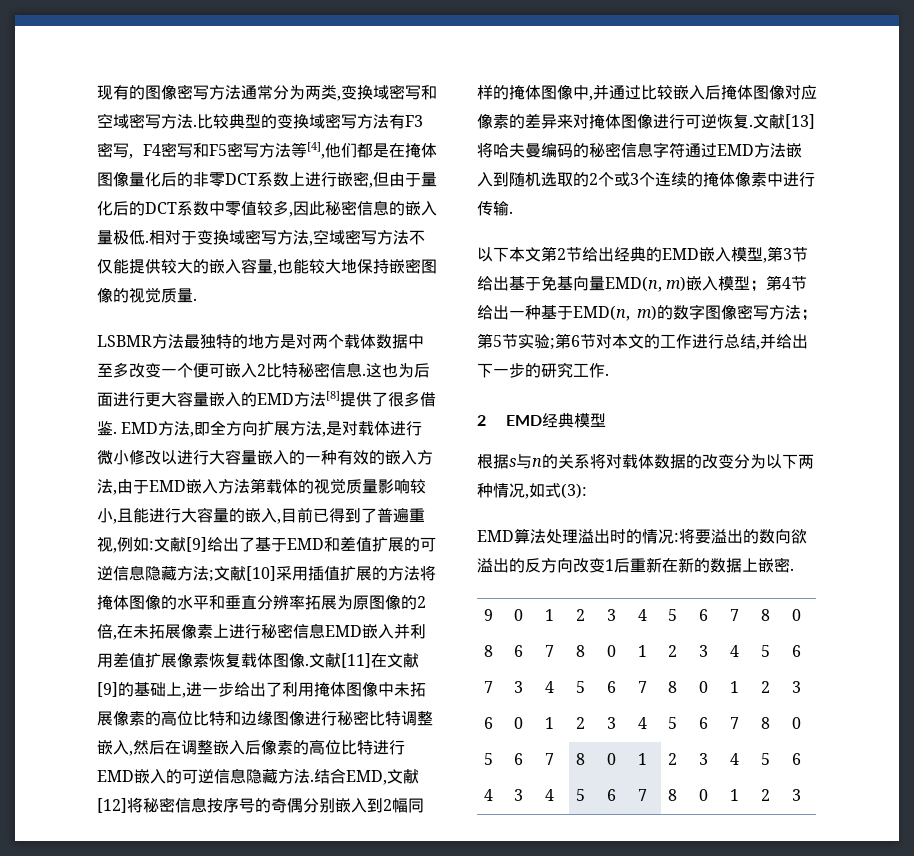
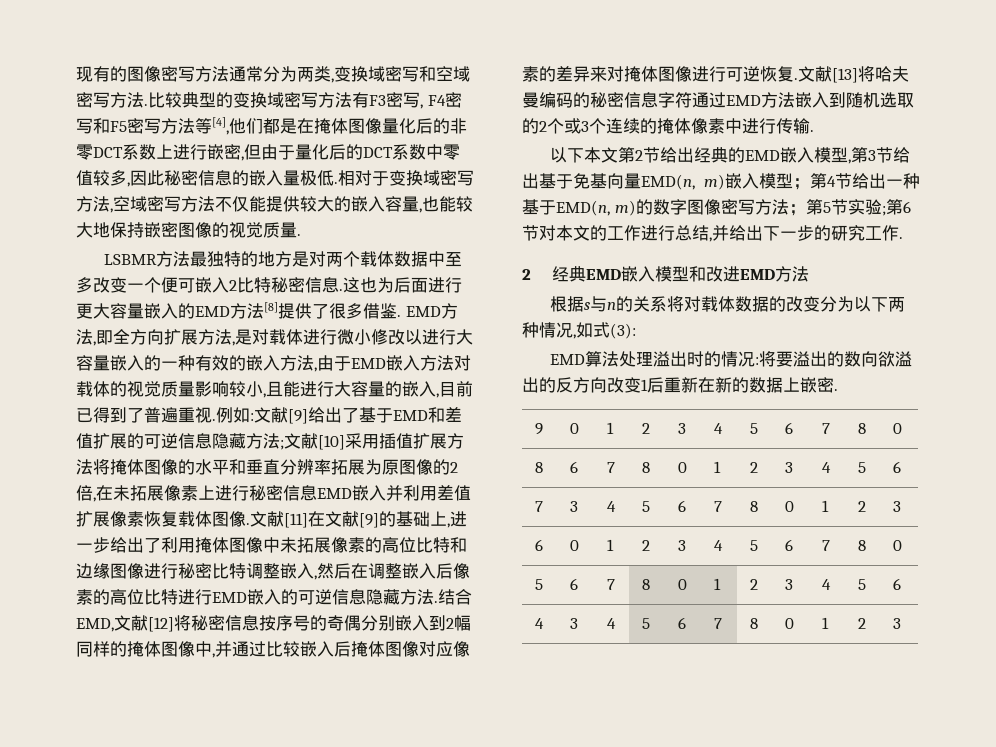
[250,478,266,494] 第 -> [454,355,471,371] 对
[113,548,117,553] , -> [212,419,216,421] .
[372,566,388,581] 的 -> (447, 441) none
[505,412,606,428] EMD经典模型 -> [551,266,809,282] 经典EMD嵌入模型和改进EMD方法

